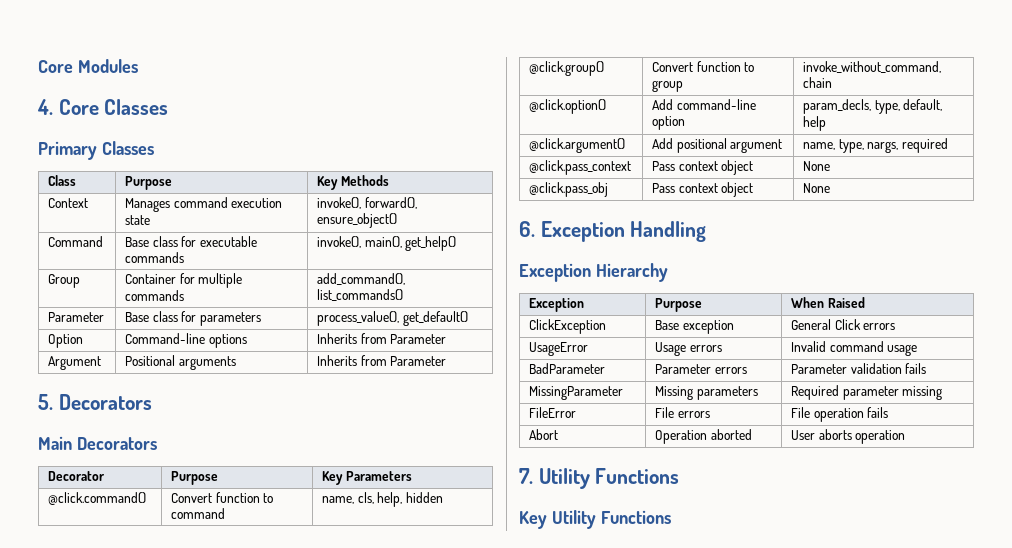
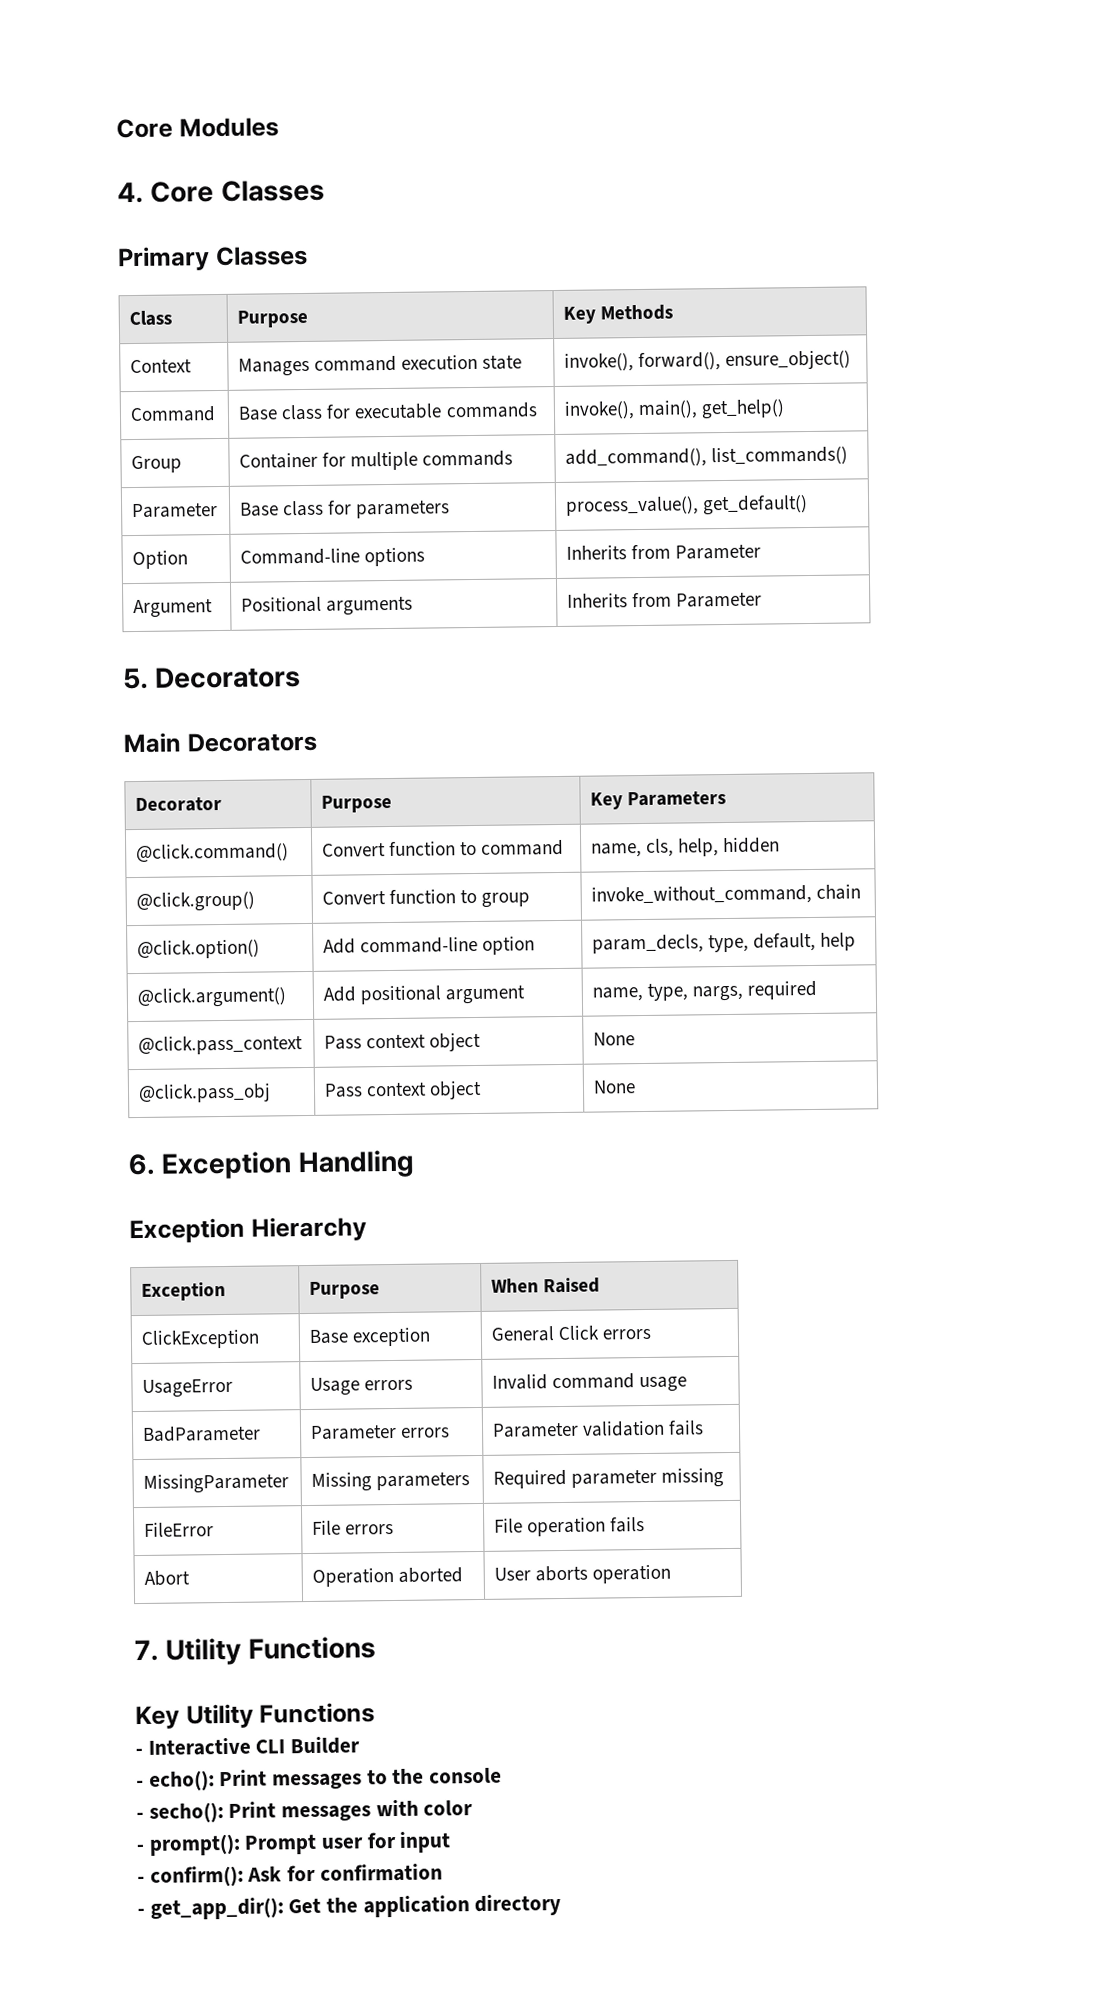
(671, 517) none -> [135,1736,361,1756] [136,1767,503,1791] [136,1799,474,1823] [136,1831,452,1856] [137,1863,443,1887] [137,1894,562,1920] // - Interactive CLI Builder // - echo(): Print messages to the console // - secho(): Print messages with color // - prompt(): Prompt user for input // - confirm(): Ask for confirmation // - get_app_dir(): Get the application directory

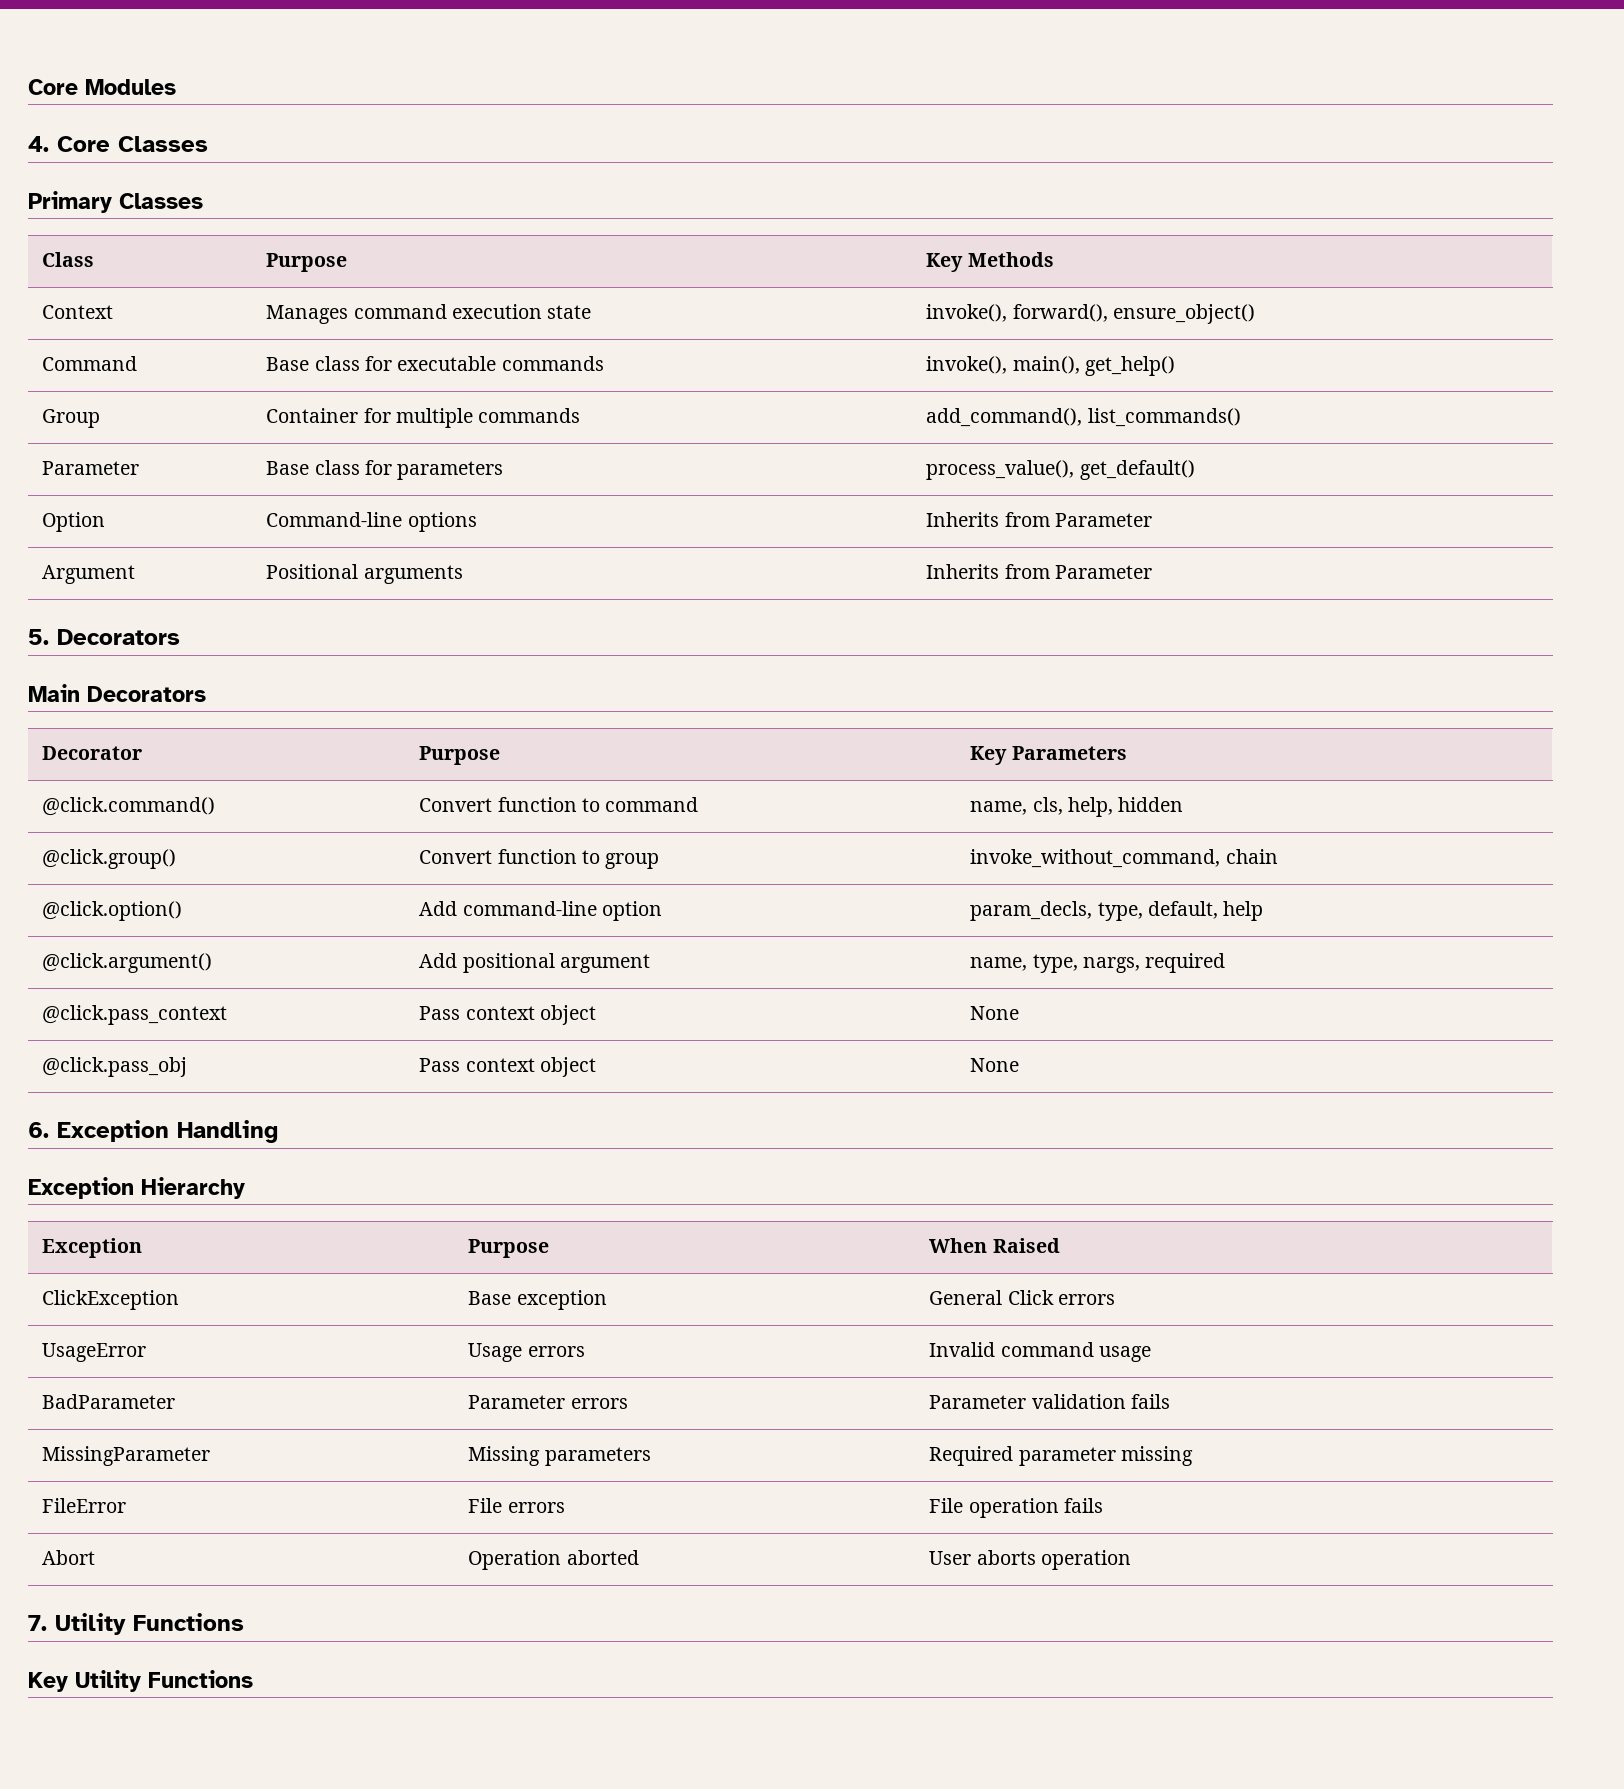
[135,1736,361,1756] [136,1767,503,1791] [136,1799,474,1823] [136,1831,452,1856] [137,1863,443,1887] [137,1894,562,1920] // - Interactive CLI Builder // - echo(): Print messages to the console // - secho(): Print messages with color // - prompt(): Prompt user for input // - confirm(): Ask for confirmation // - get_app_dir(): Get the application directory -> (253, 1679) none

